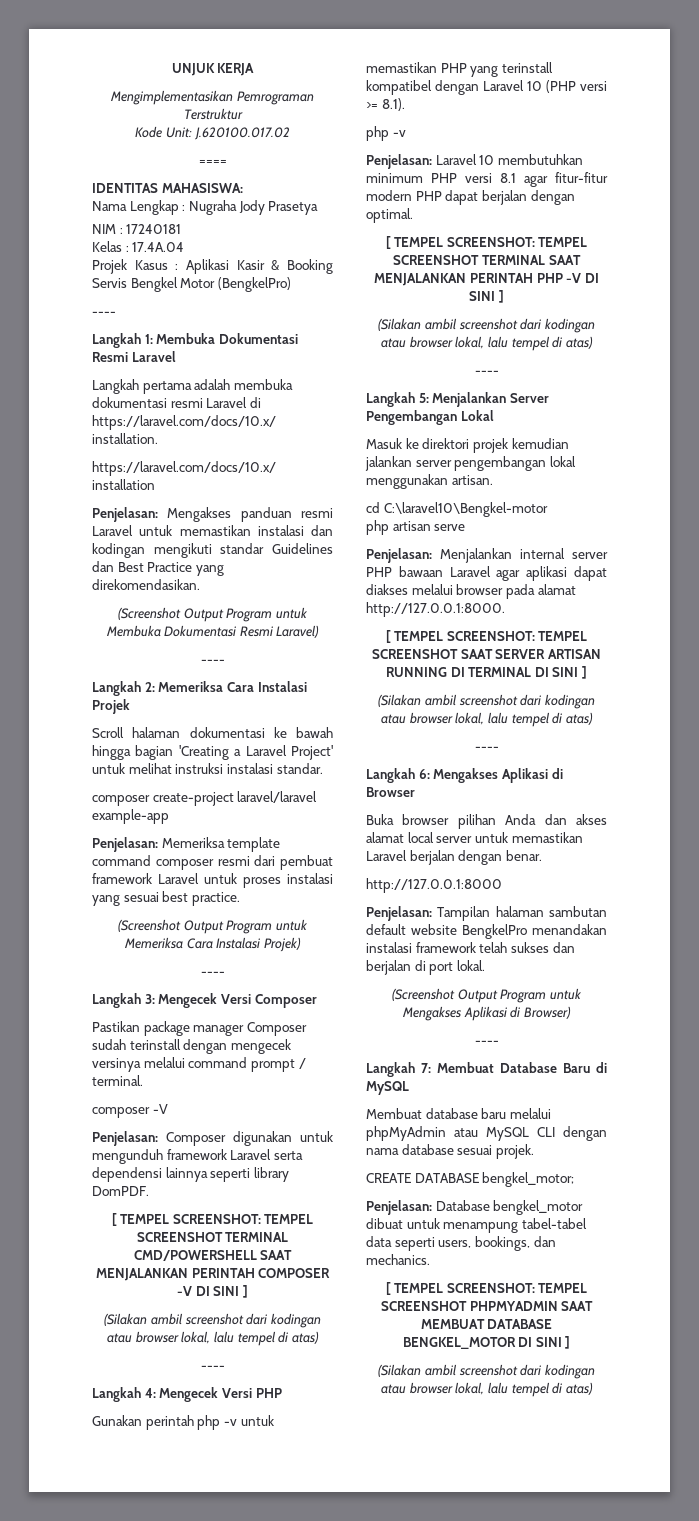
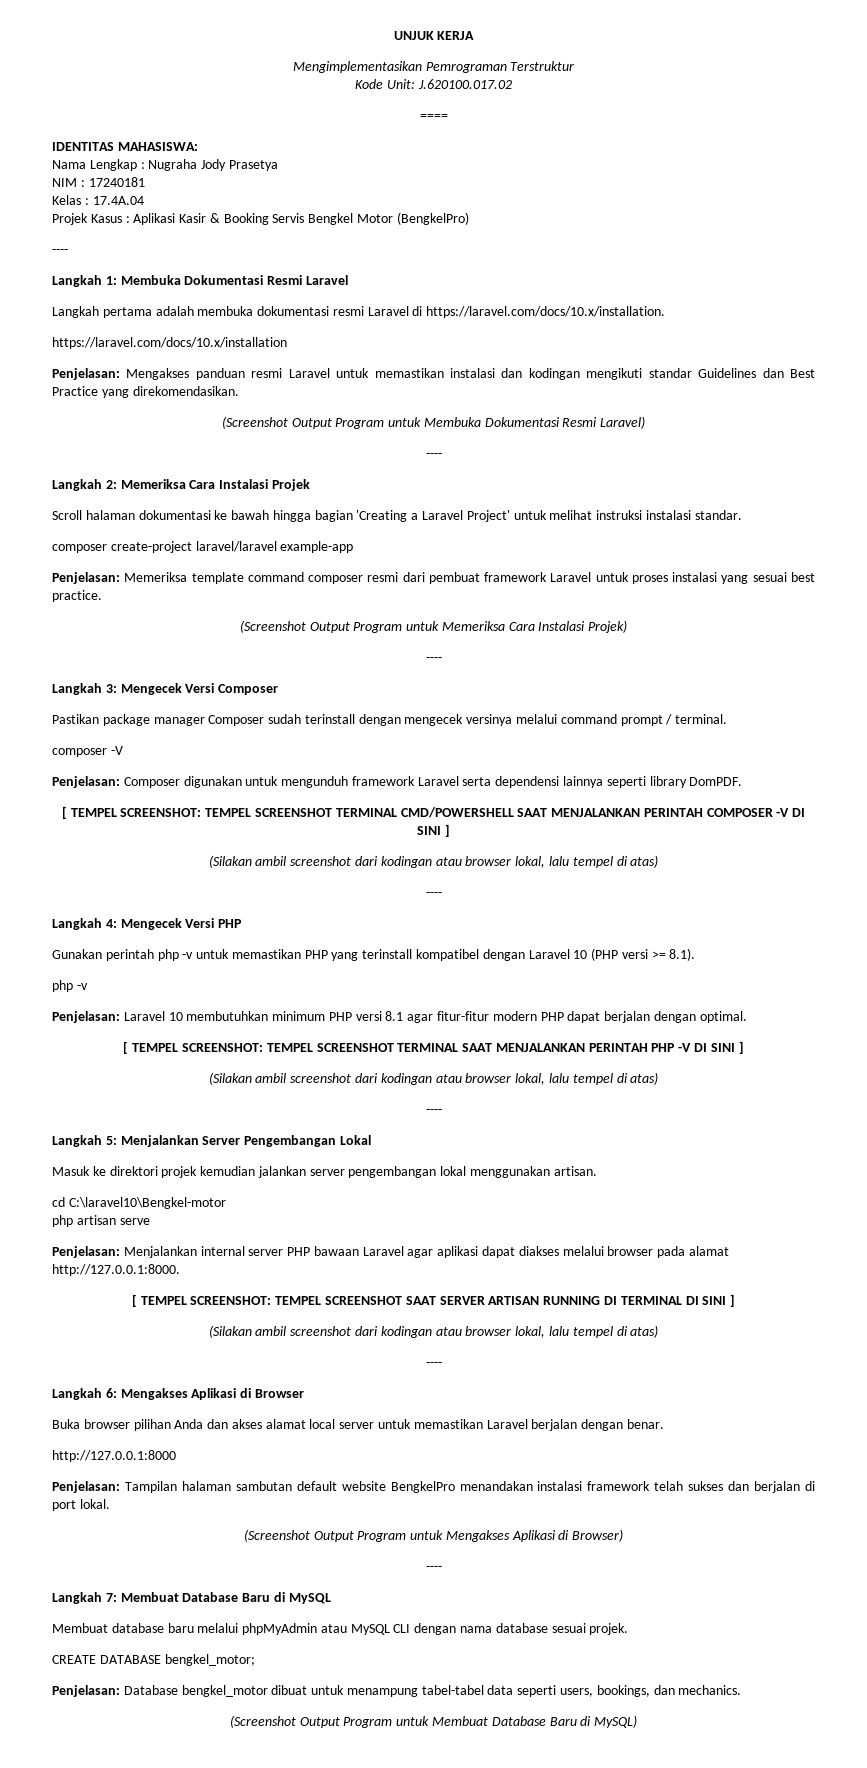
[385,1282,588,1295] [380,1301,594,1311] [420,1319,553,1329] [402,1336,571,1349] [378,1364,595,1379] [381,1382,593,1397] [ TEMPEL SCREENSHOT: TEMPEL SCREENSHOT PHPMYADMIN SAAT MEMBUAT DATABASE BENGKEL_MOTOR DI SINI ] // (Silakan ambil screenshot dari kodingan atau browser lokal, lalu tempel di atas) -> [229,1715,638,1728] (Screenshot Output Program untuk Membuat Database Baru di MySQL)

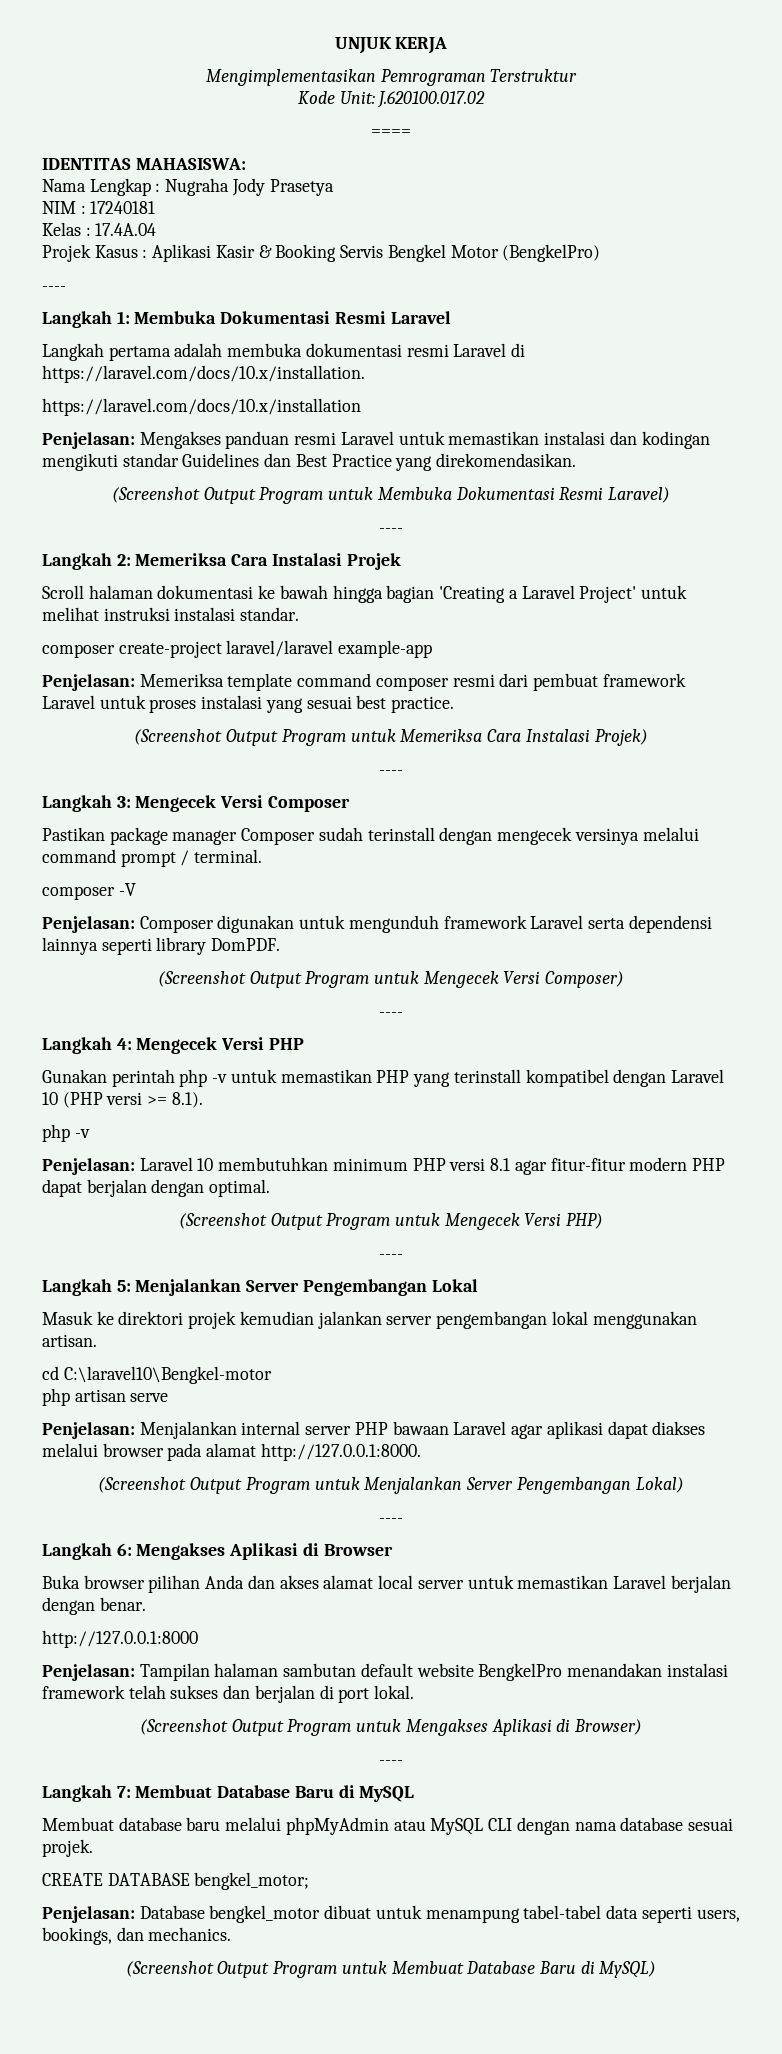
[61,806,806,819] [417,824,450,837] [208,855,659,868] [ TEMPEL SCREENSHOT: TEMPEL SCREENSHOT TERMINAL CMD/POWERSHELL SAAT MENJALANKAN PERINTAH COMPOSER -V DI SINI ] // (Silakan ambil screenshot dari kodingan atau browser lokal, lalu tempel di atas) -> [157,971,625,988] (Screenshot Output Program untuk Mengecek Versi Composer)
[123,1041,744,1054] [208,1072,659,1085] [ TEMPEL SCREENSHOT: TEMPEL SCREENSHOT TERMINAL SAAT MENJALANKAN PERINTAH PHP -V DI SINI ] // (Silakan ambil screenshot dari kodingan atau browser lokal, lalu tempel di atas) -> [178,1213,604,1230] (Screenshot Output Program untuk Mengecek Versi PHP)
[131,1294,736,1307] [208,1325,659,1338] [ TEMPEL SCREENSHOT: TEMPEL SCREENSHOT SAAT SERVER ARTISAN RUNNING DI TERMINAL DI SINI ] // (Silakan ambil screenshot dari kodingan atau browser lokal, lalu tempel di atas) -> [98,1477,684,1494] (Screenshot Output Program untuk Menjalankan Server Pengembangan Lokal)

